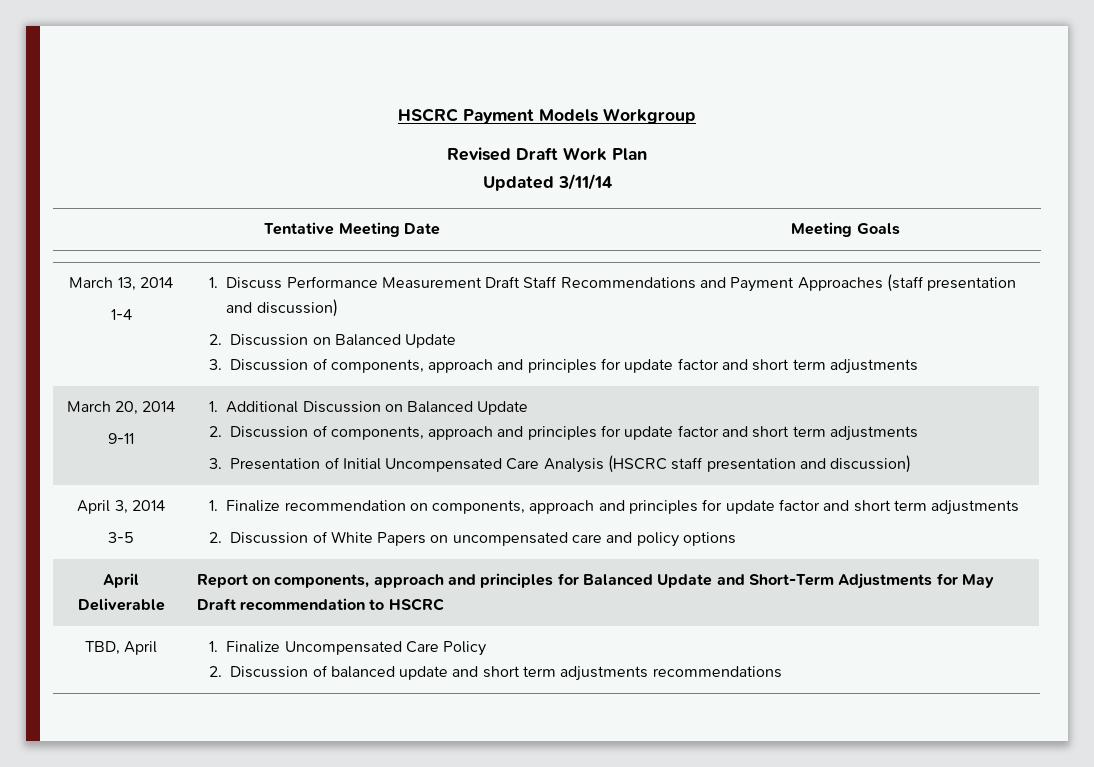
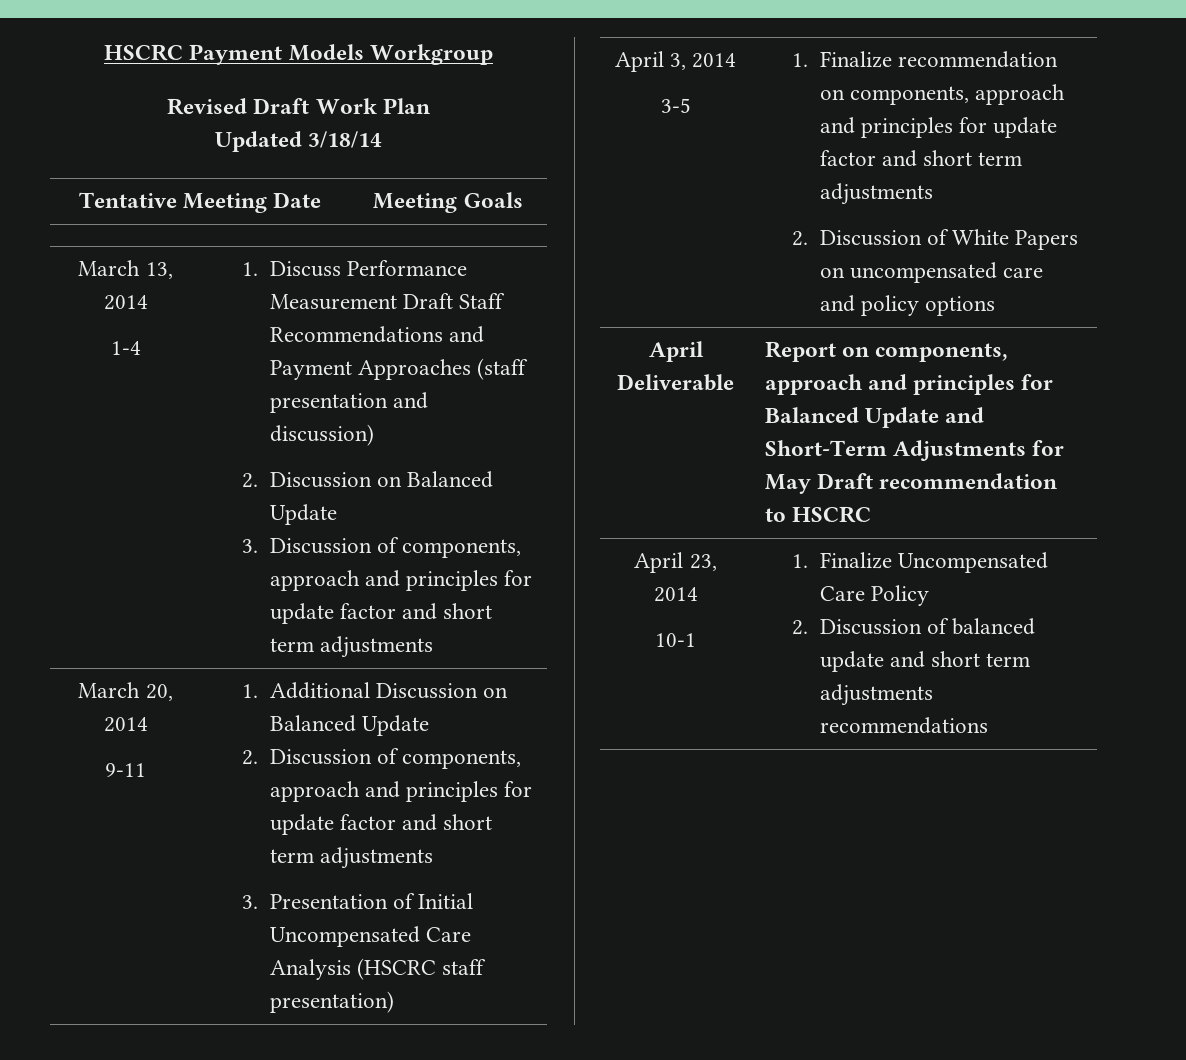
[557,174,612,190] 3/11/14 -> [308,131,383,148] 3/18/14
[706,455,912,473] presentation and discussion) -> [269,991,394,1013] presentation)
[84,641,158,655] TBD, April -> [634,552,717,573] [653,587,698,602] [655,633,696,647] April 23, 2014 // 10-1

